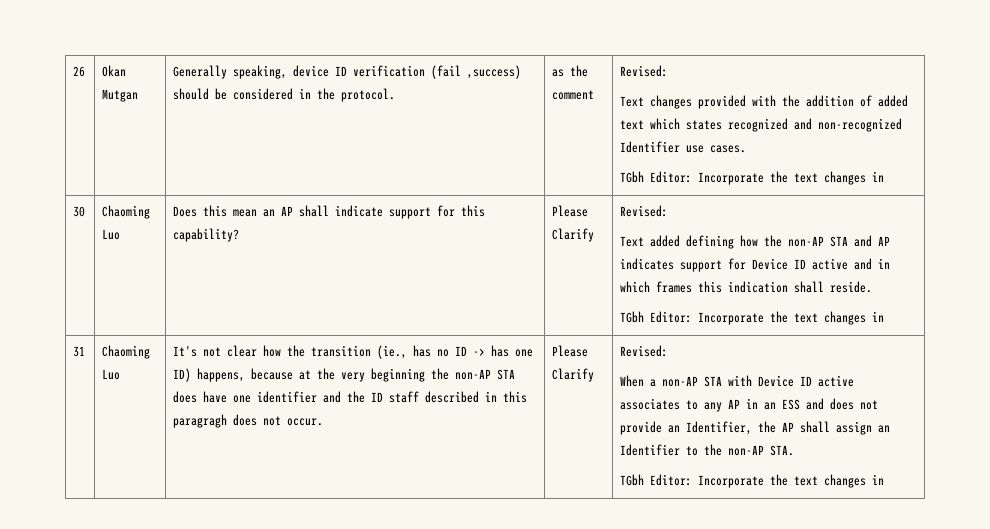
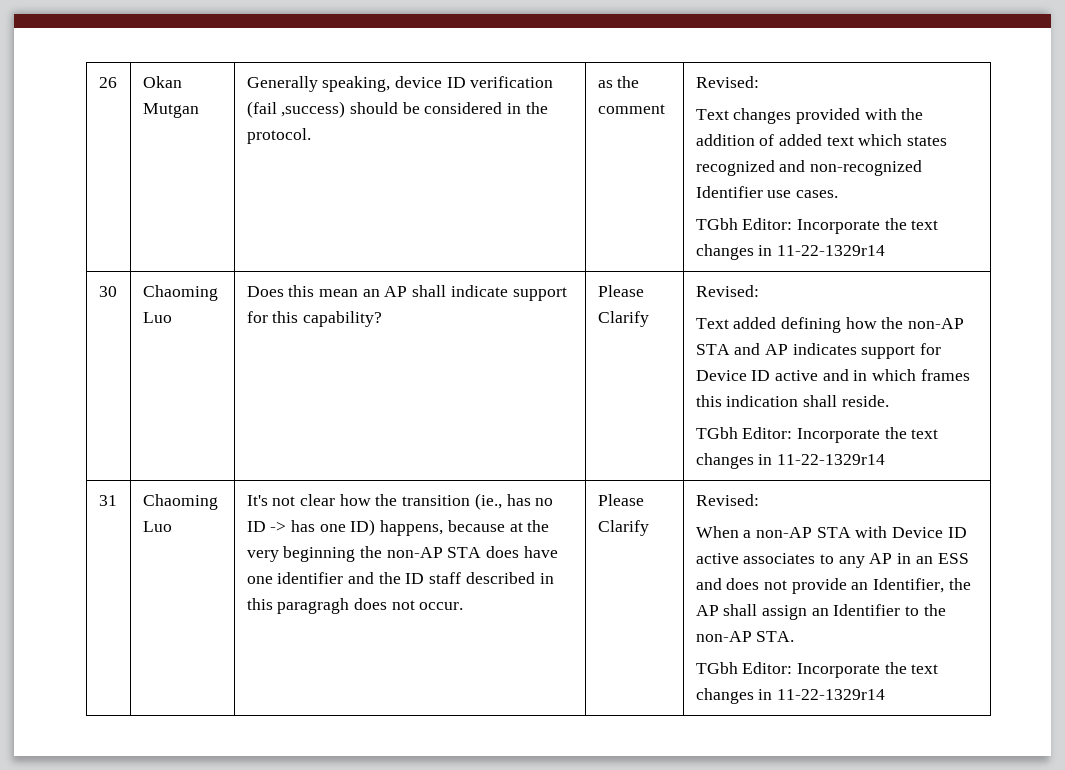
(885, 176) none -> [776,245,885,256] 11-22-1329r14
(885, 316) none -> [776,454,885,465] 11-22-1329r14
(885, 479) none -> [776,689,885,700] 11-22-1329r14

